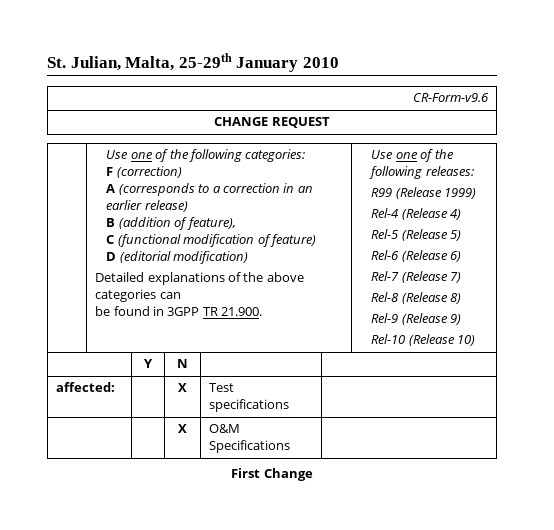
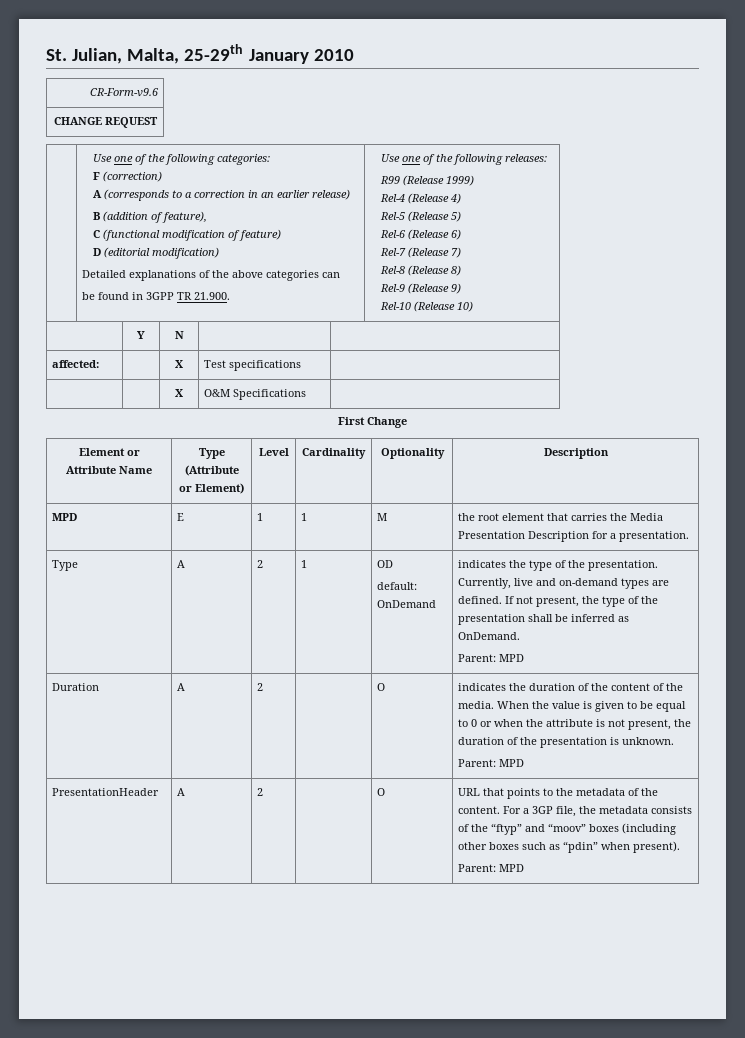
(313, 474) none -> [78,448,140,456] [66,466,152,474] [198,448,225,459] [184,465,239,476] [179,483,244,494] [258,448,289,456] [302,448,366,459] [380,448,445,459] [543,448,609,459] [52,513,78,521] [177,513,185,521] [257,513,264,521] [301,513,308,521] [377,513,388,521] [458,513,664,521] [458,531,690,542] [52,560,79,571] [177,560,186,568] [257,560,264,568] [301,560,308,568] [377,560,394,568] [377,582,418,590] [377,600,437,608] [458,560,659,571] [458,578,670,589] [458,596,659,607] [458,614,630,625] [458,632,521,640] [458,654,525,662] [52,683,100,691] [177,683,186,691] [257,683,264,691] [377,683,386,691] [458,683,684,691] [458,701,687,712] [458,719,692,730] [458,737,675,748] [458,759,525,767] [52,788,160,796] [177,788,186,796] [257,788,264,796] [377,788,386,796] [458,788,659,799] [458,806,693,817] [458,823,677,835] [458,841,681,853] [458,864,525,872] // Element or Attribute Name | Type (Attribute or Element) | Level | Cardinality | Optionality | Description // MPD | E | 1 | 1 | M | the root element that carries the Media Presentation Description for a presentation. // Type | A | 2 | 1 | OD // default: OnDemand | indicates the type of the presentation. Currently, live and on-demand types are defined. If not present, the type of the presentation shall be inferred as OnDemand. // Parent: MPD // Duration | A | 2 | | O | indicates the duration of the content of the media. When the value is given to be equal to 0 or when the attribute is not present, the duration of the presentation is unknown. // Parent: MPD // PresentationHeader | A | 2 | | O | URL that points to the metadata of the content. For a 3GP file, the metadata consists of the “ftyp” and “moov” boxes (including other boxes such as “pdin” when present). // Parent: MPD

